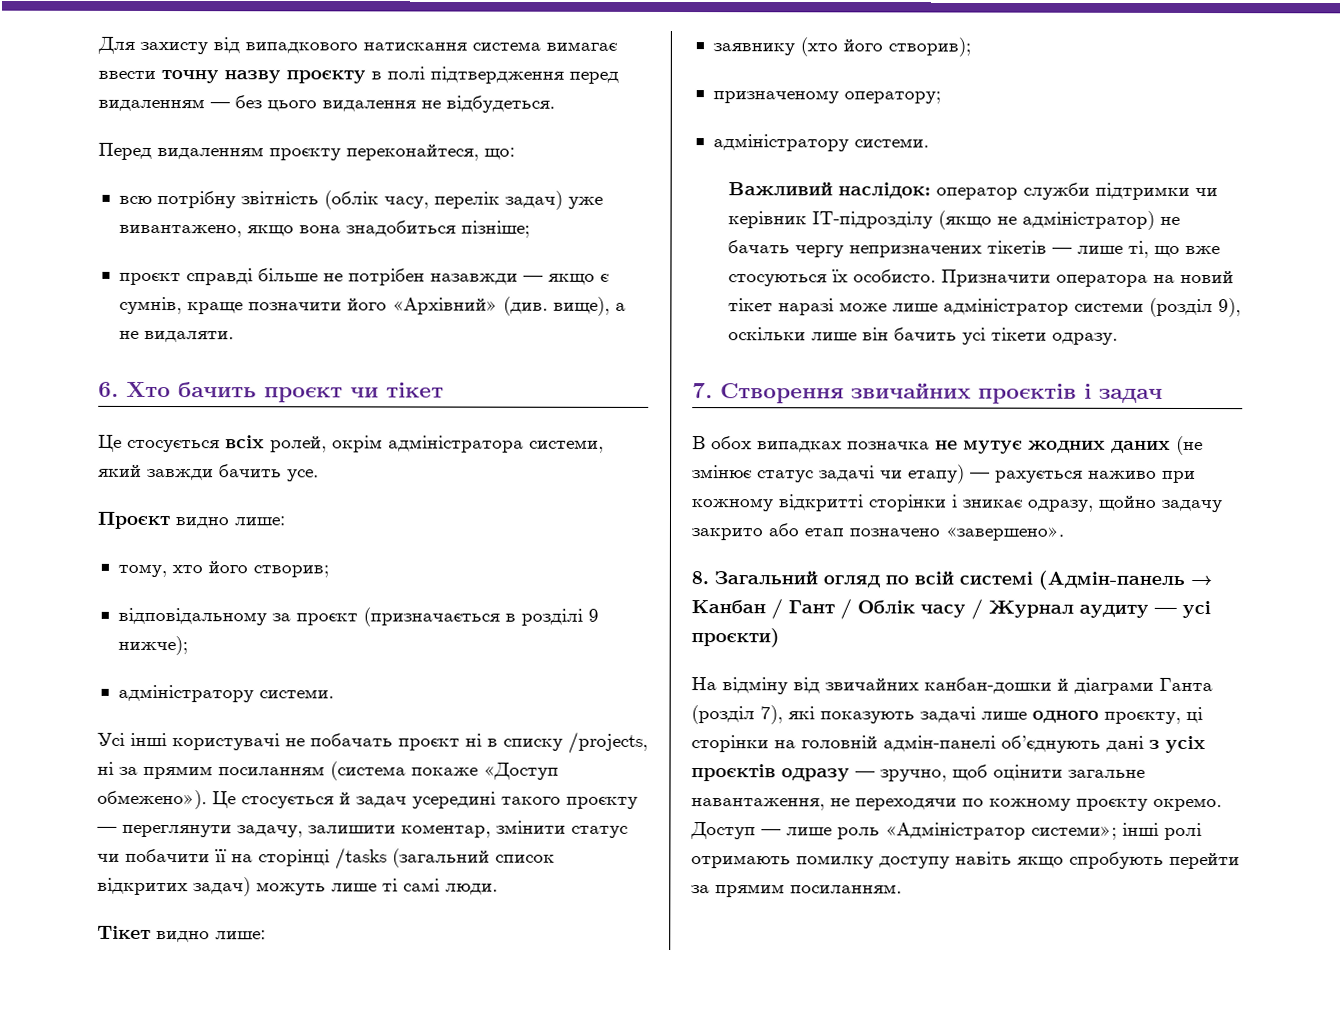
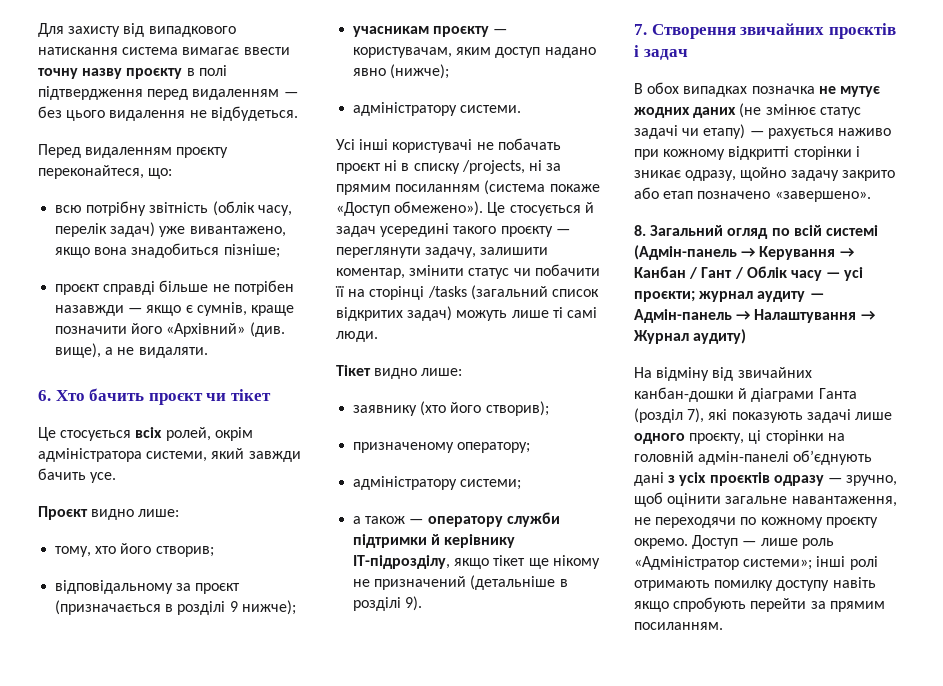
(188, 645) none -> [353,26,508,37] [353,47,596,58] [353,64,450,79] // учасникам проєкту — користувачам, яким доступ надано явно (нижче);
[853,138,929,148] [728,182,1219,200] [728,210,1181,230] [728,240,1221,258] [728,269,1235,287] [728,297,1242,318] [728,327,1119,345] системи. // Важливий наслідок: оператор служби підтримки чи керівник ІТ-підрозділу (якщо не адміністратор) не бачать чергу непризначених тікетів — лише ті, що вже стосуються їх особисто. Призначити оператора на новий тікет наразі може лише адміністратор системи (розділ 9), оскільки лише він бачить усі тікети одразу. -> [460,479,522,490] [353,512,560,527] [353,534,516,548] [353,555,600,569] [353,575,568,590] [353,596,423,611] системи; // а також — оператору служби підтримки й керівнику ІТ-підрозділу, якщо тікет ще нікому не призначений (детальніше в розділі 9).
(1213, 580) none -> [759,246,855,260] Керування →
[971,598,1211,620] [691,628,780,648] / Журнал аудиту — усі проєкти) -> [826,267,864,281] [634,291,824,302] [634,309,876,323] [633,329,747,344] — усі проєкти; журнал аудиту — Адмін-панель → Налаштування → Журнал аудиту)

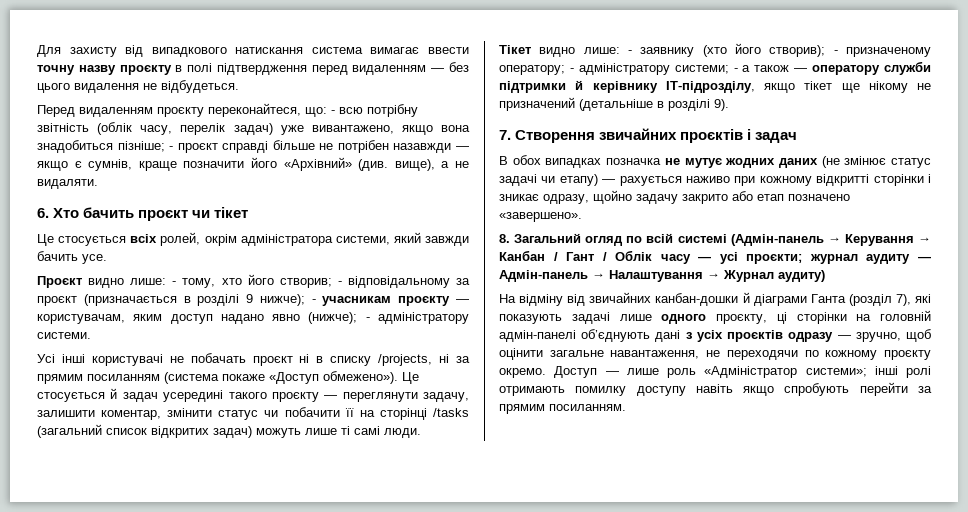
(173, 173) // -> [331,110,335,114] -
(280, 251) // -> [169,146,174,150] -
(180, 513) // -> [172,281,177,285] -
(214, 551) // -> [337,281,342,285] -
(296, 607) // -> [311,299,316,303] -
(450, 71) // -> [365,317,370,321] -
(463, 372) // -> [628,50,632,54] -
(549, 408) // -> [833,50,838,54] -
(531, 447) // -> [569,68,574,72] -
(522, 484) // -> [733,68,738,72] -

